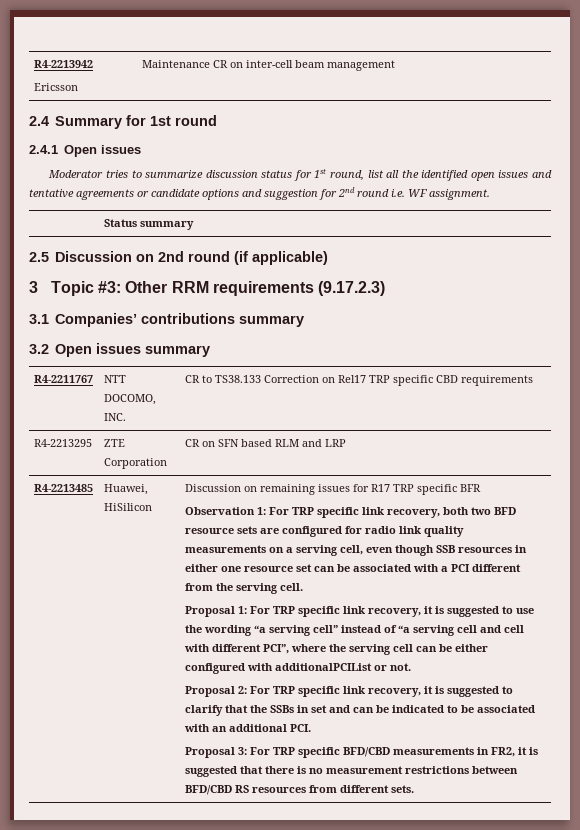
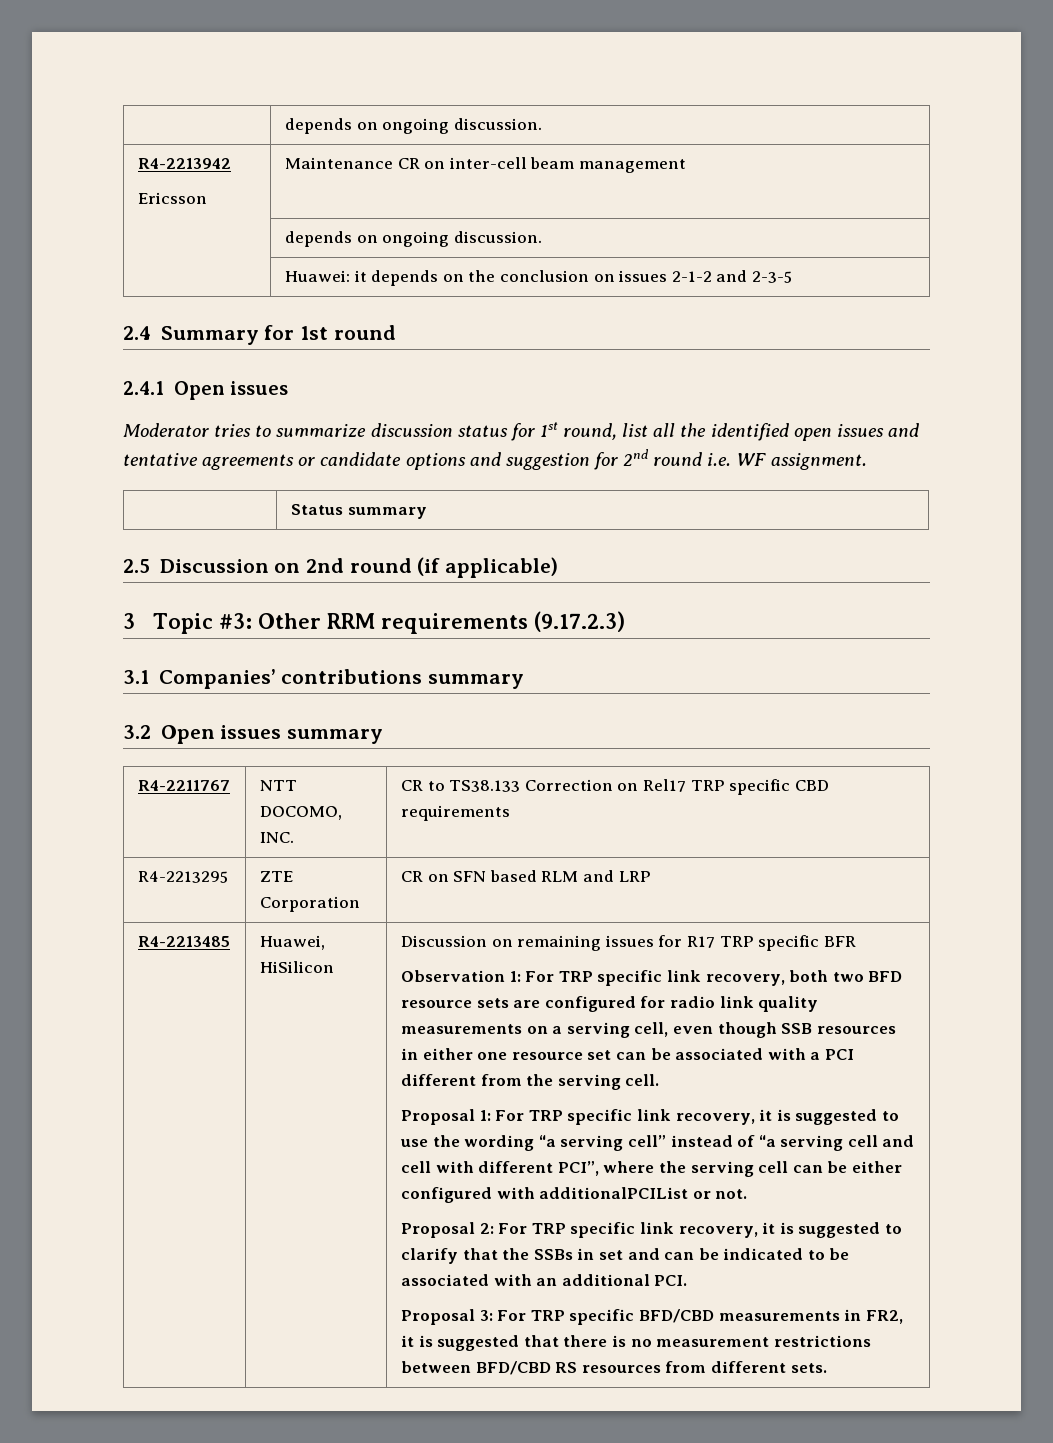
(34, 64) none -> [284,118,542,134] | depends on ongoing discussion. //
(396, 65) none -> [284,231,542,247] [284,270,792,286] // | depends on ongoing discussion. // | Huawei: it depends on the conclusion on issues 2-1-2 and 2-3-5

